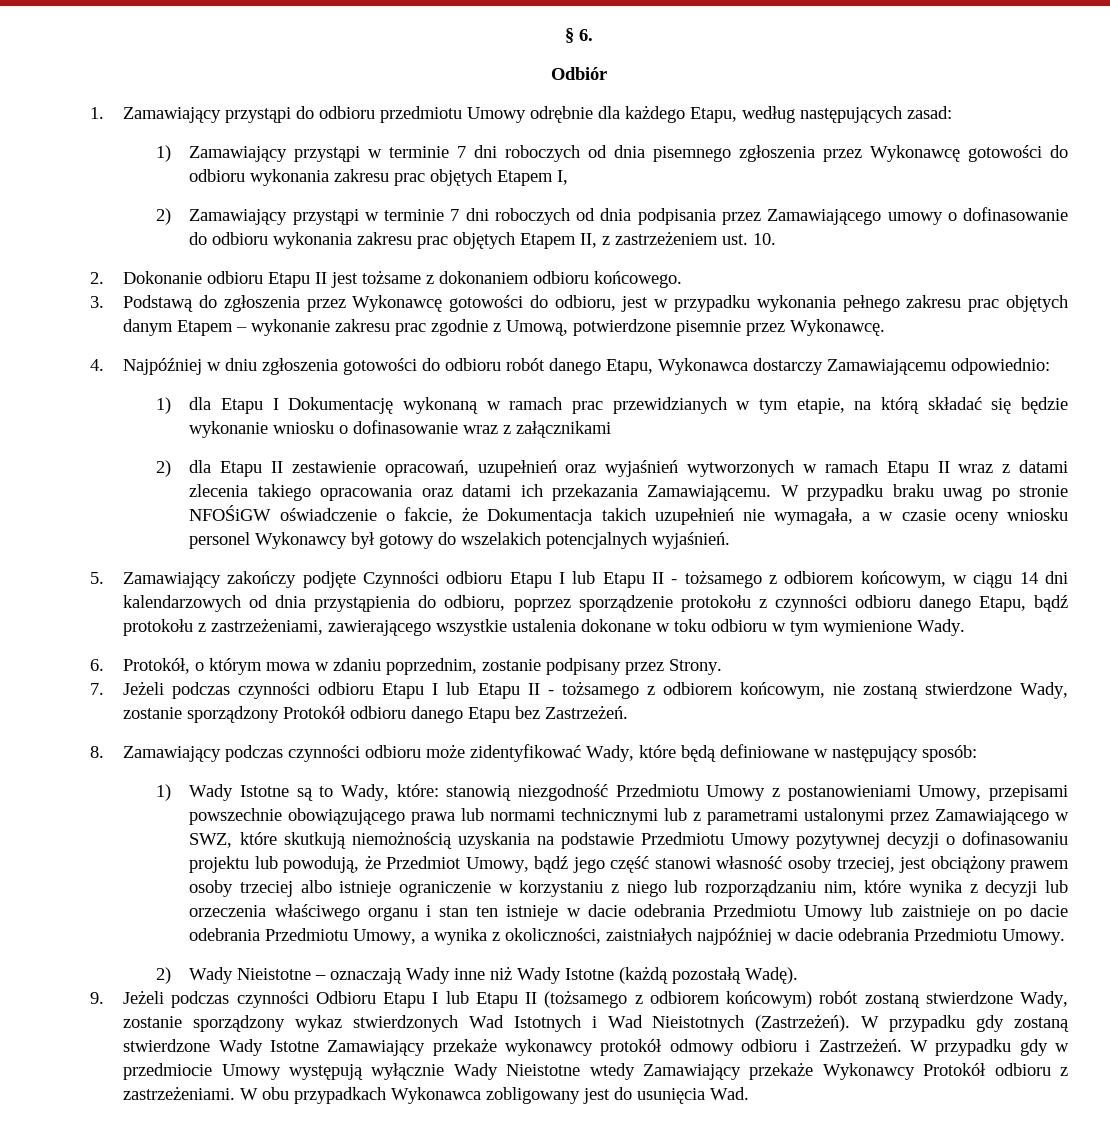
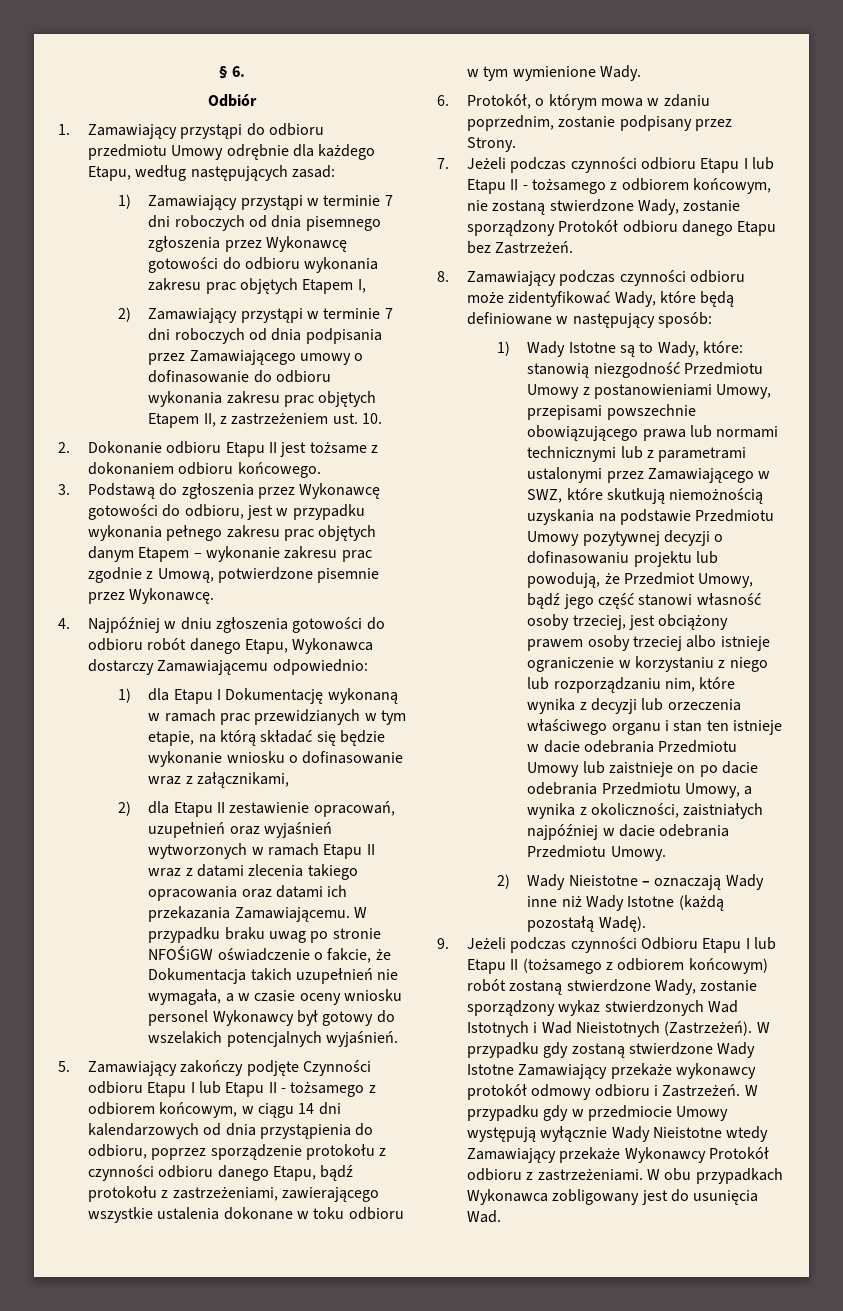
[516,421,612,438] załącznikami -> [197,772,290,788] załącznikami,

